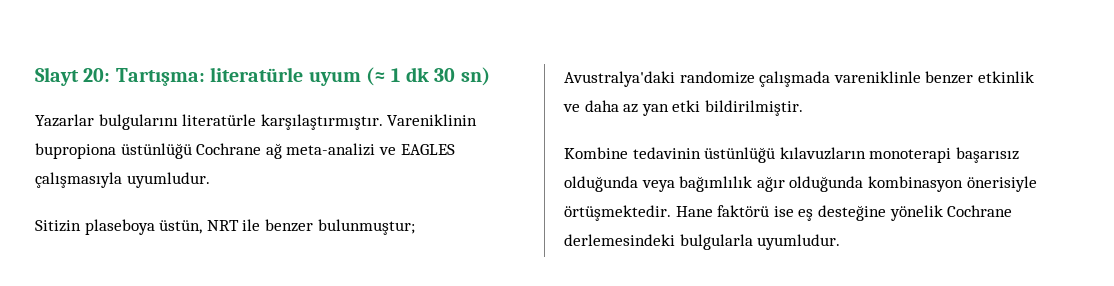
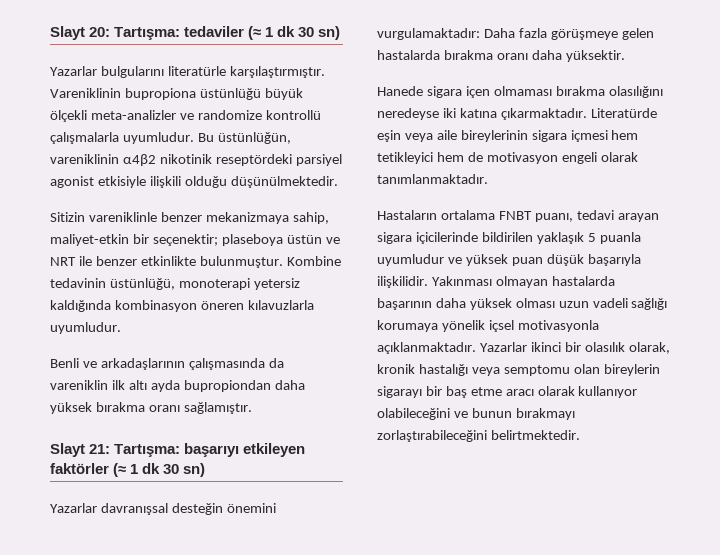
[210,67,361,86] literatürle uyum -> [184,26,245,37] tedaviler
[196,143,455,159] [35,172,210,188] [35,219,415,235] [564,71,1034,87] [563,100,803,116] [564,147,1019,163] [564,176,1037,192] [564,205,1013,221] [564,234,841,250] Cochrane ağ meta-analizi ve EAGLES çalışmasıyla uyumludur. // Sitizin plaseboya üstün, NRT ile benzer bulunmuştur; Avustralya'daki randomize çalışmada vareniklinle benzer etkinlik ve daha az yan etki bildirilmiştir. // Kombine tedavinin üstünlüğü kılavuzların monoterapi başarısız olduğunda veya bağımlılık ağır olduğunda kombinasyon önerisiyle örtüşmektedir. Hane faktörü ise eş desteğine yönelik Cochrane derlemesindeki bulgularla uyumludur. -> [264,88,303,100] [50,110,321,122] [50,132,291,144] [50,154,342,166] [50,176,338,188] [50,212,329,224] [50,234,340,246] [50,256,341,268] [50,278,300,290] [50,300,314,312] [50,322,121,334] [50,358,284,370] [50,380,305,392] [50,402,252,414] [50,443,306,457] [50,463,206,477] [50,503,276,515] [377,28,654,40] [377,50,625,62] [377,86,663,98] [377,108,657,120] [377,130,639,142] [377,152,638,164] [377,174,488,184] [377,210,659,222] [377,232,641,244] [377,254,641,266] [377,276,615,288] [377,298,668,310] [377,320,599,332] [377,342,670,354] [377,364,660,376] [377,386,638,398] [377,408,575,420] [377,430,580,442] büyük ölçekli meta-analizler ve randomize kontrollü çalışmalarla uyumludur. Bu üstünlüğün, vareniklinin α4β2 nikotinik reseptördeki parsiyel agonist etkisiyle ilişkili olduğu düşünülmektedir. // Sitizin vareniklinle benzer mekanizmaya sahip, maliyet-etkin bir seçenektir; plaseboya üstün ve NRT ile benzer etkinlikte bulunmuştur. Kombine tedavinin üstünlüğü, monoterapi yetersiz kaldığında kombinasyon öneren kılavuzlarla uyumludur. // Benli ve arkadaşlarının çalışmasında da vareniklin ilk altı ayda bupropiondan daha yüksek bırakma oranı sağlamıştır. // Slayt 21: Tartışma: başarıyı etkileyen faktörler (≈ 1 dk 30 sn) // Yazarlar davranışsal desteğin önemini vurgulamaktadır: Daha fazla görüşmeye gelen hastalarda bırakma oranı daha yüksektir. // Hanede sigara içen olmaması bırakma olasılığını neredeyse iki katına çıkarmaktadır. Literatürde eşin veya aile bireylerinin sigara içmesi hem tetikleyici hem de motivasyon engeli olarak tanımlanmaktadır. // Hastaların ortalama FNBT puanı, tedavi arayan sigara içicilerinde bildirilen yaklaşık 5 puanla uyumludur ve yüksek puan düşük başarıyla ilişkilidir. Yakınması olmayan hastalarda başarının daha yüksek olması uzun vadeli sağlığı korumaya yönelik içsel motivasyonla açıklanmaktadır. Yazarlar ikinci bir olasılık olarak, kronik hastalığı veya semptomu olan bireylerin sigarayı bir baş etme aracı olarak kullanıyor olabileceğini ve bunun bırakmayı zorlaştırabileceğini belirtmektedir.

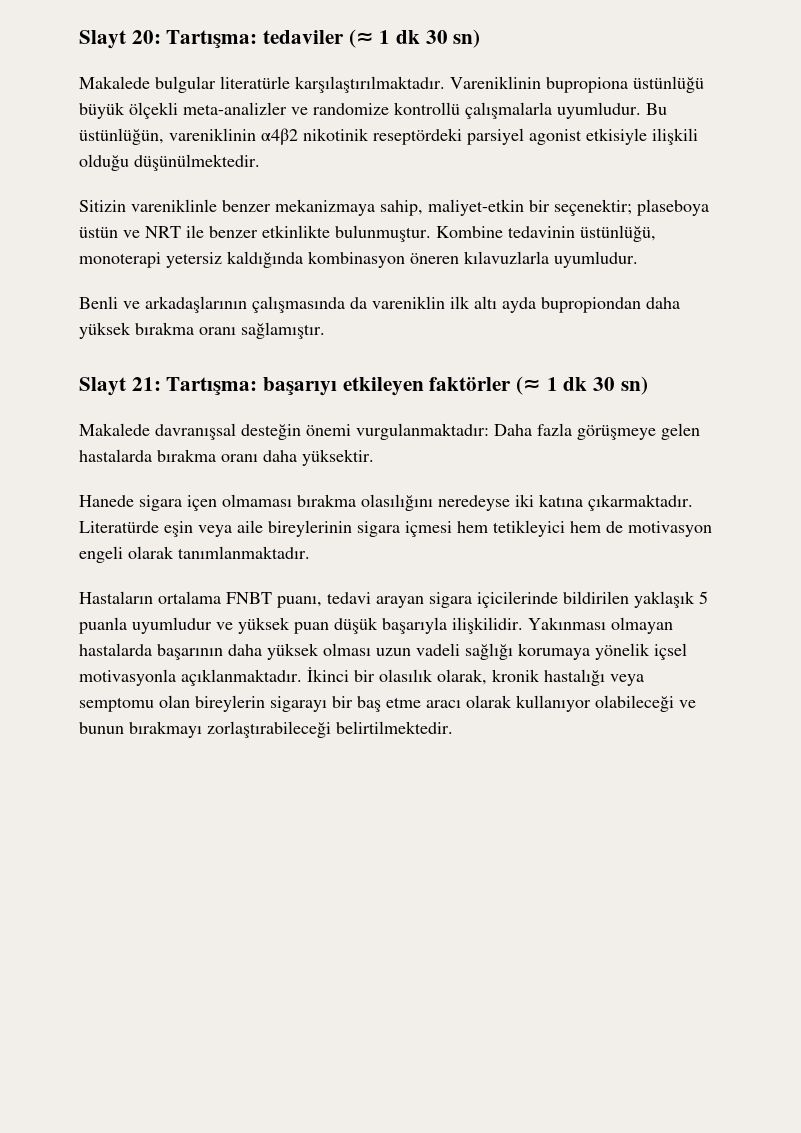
[50,66,325,78] Yazarlar bulgularını literatürle karşılaştırmıştır. -> [79,76,445,93] Makalede bulgular literatürle karşılaştırılmaktadır.
[50,503,97,513] Yazarlar -> [79,423,150,436] Makalede
[226,503,276,513] [377,28,480,40] önemini vurgulamaktadır: -> [306,423,489,440] önemi vurgulanmaktadır:
[479,342,561,352] Yazarlar ikinci -> [307,667,349,682] İkinci
[377,408,450,420] olabileceğini -> [595,695,674,712] olabileceği
[377,430,580,442] zorlaştırabileceğini belirtmektedir. -> [207,721,453,738] zorlaştırabileceği belirtilmektedir.

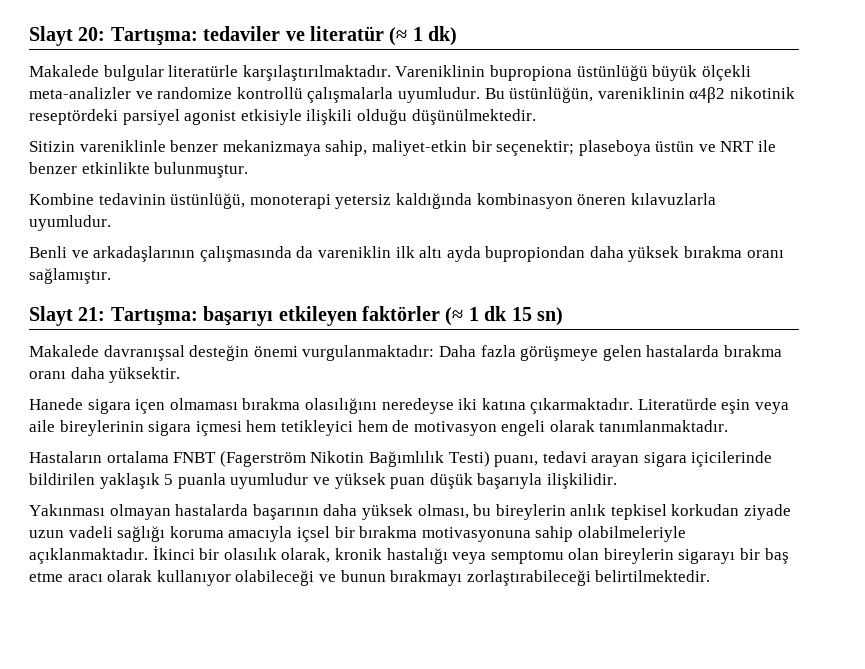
[348,29,481,48] (≈ 1 dk 30 sn) -> [285,26,458,46] ve literatür (≈ 1 dk)
(431, 233) none -> (249, 170) //
[593,377,616,391] 30 -> [511,307,532,321] 15
(272, 598) none -> [219,451,490,467] (Fagerström Nikotin Bağımlılık Testi)
(523, 625) none -> (617, 481) //
[323,643,687,660] [79,669,176,686] olması uzun vadeli sağlığı korumaya yönelik içsel motivasyonla -> [417,504,792,520] [29,526,686,542] olması, bu bireylerin anlık tepkisel korkudan ziyade uzun vadeli sağlığı koruma amacıyla içsel bir bırakma motivasyonuna sahip olabilmeleriyle

